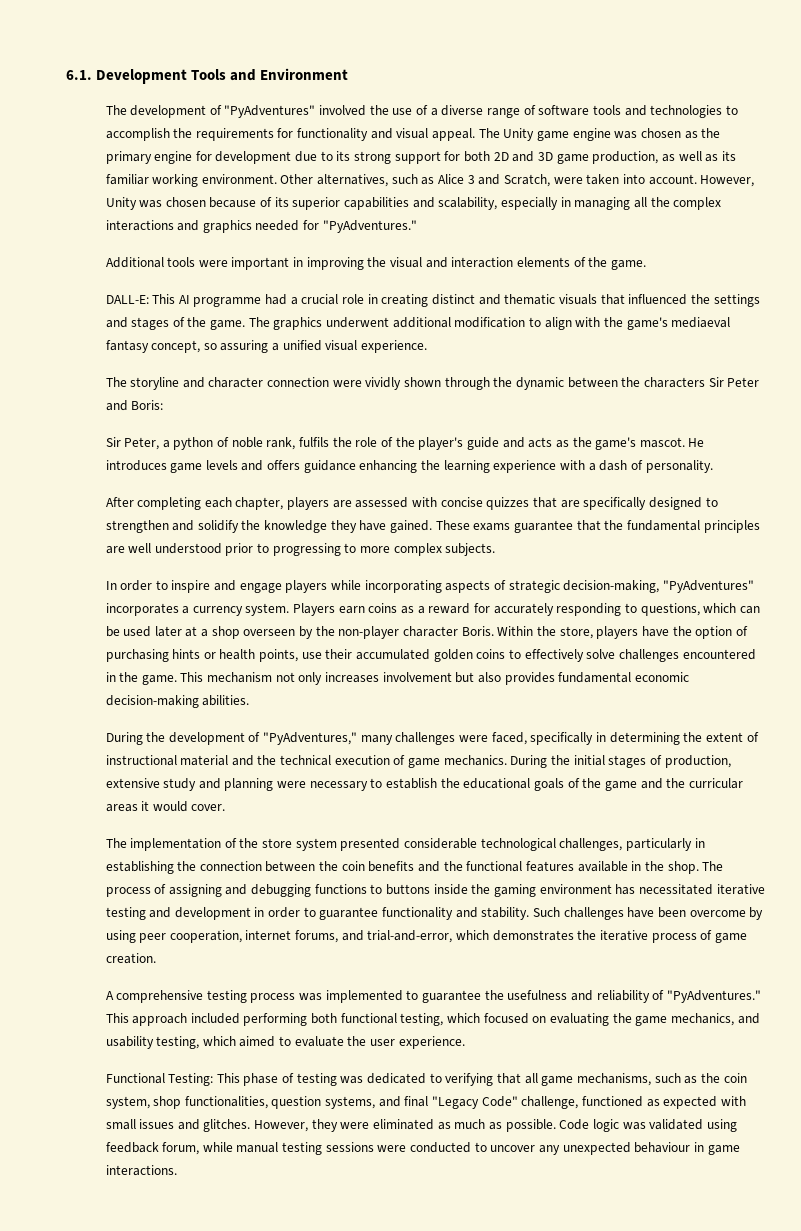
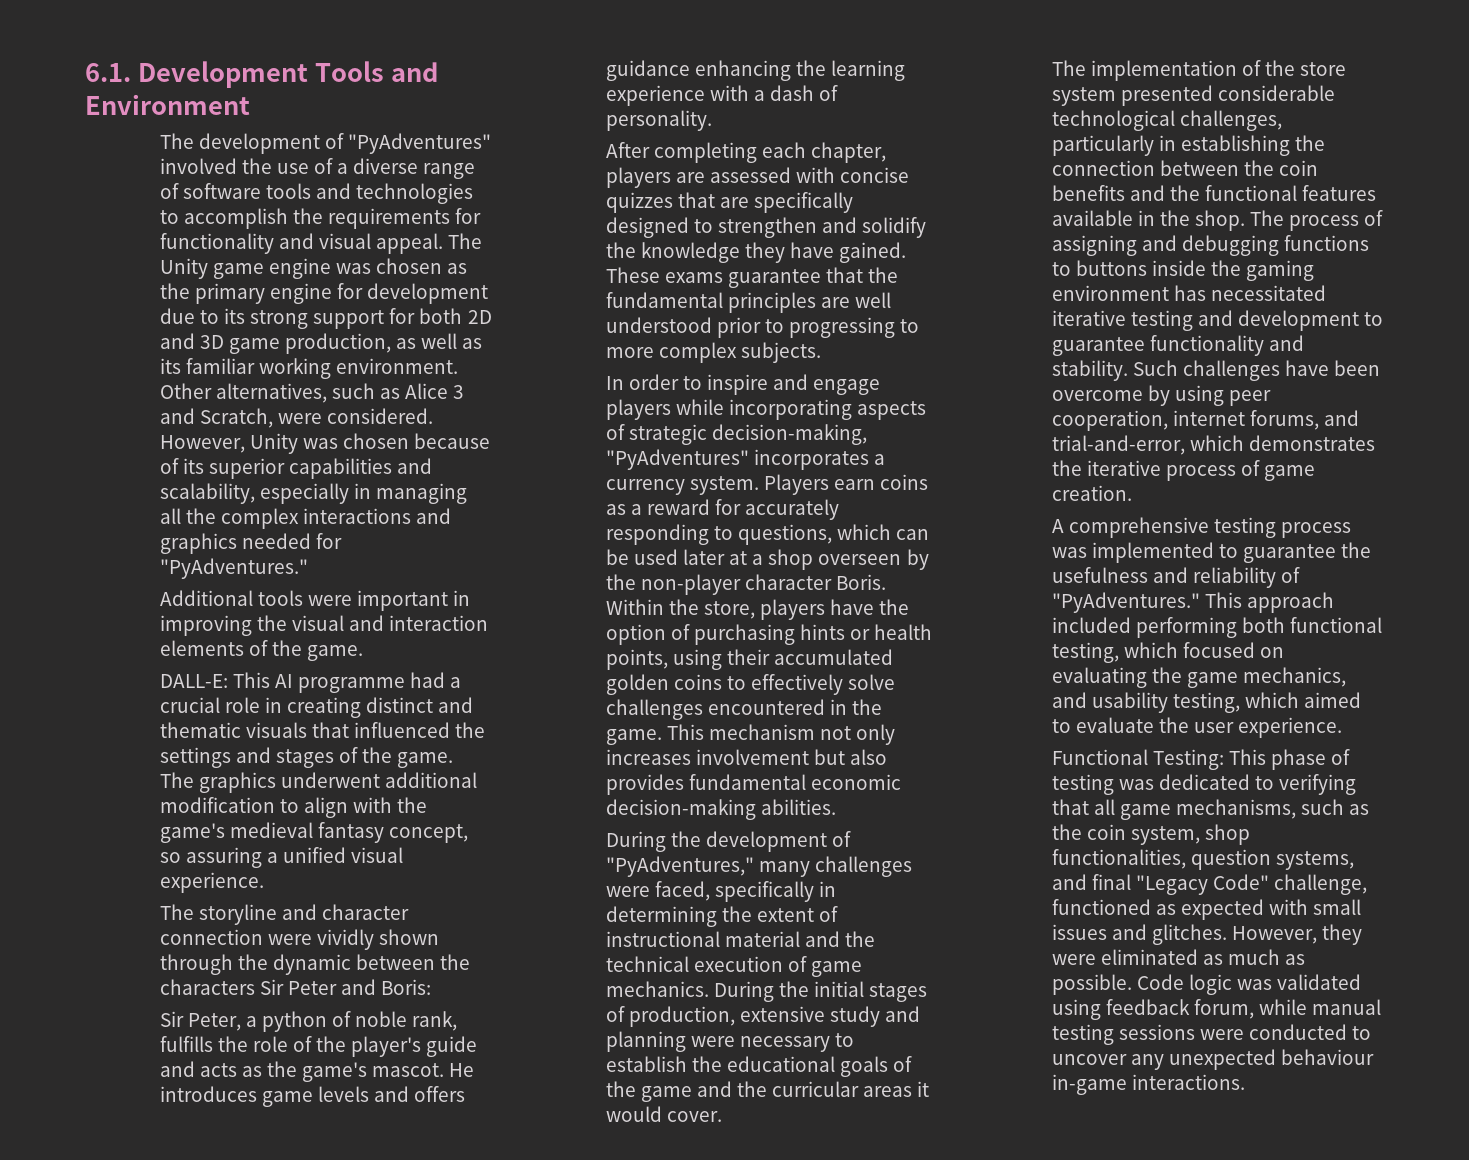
[586,174,697,185] taken into account. -> [327,408,434,424] considered.
[671,317,731,328] mediaeval -> [229,822,313,838] medieval
[299,437,330,447] fulfils -> [159,1036,213,1052] fulfills
[301,652,322,659] use -> [672,649,722,670] using
[254,907,301,918] in order -> (1360, 320) none
[693,1142,740,1155] in game -> [1051,1074,1127,1095] in-game

